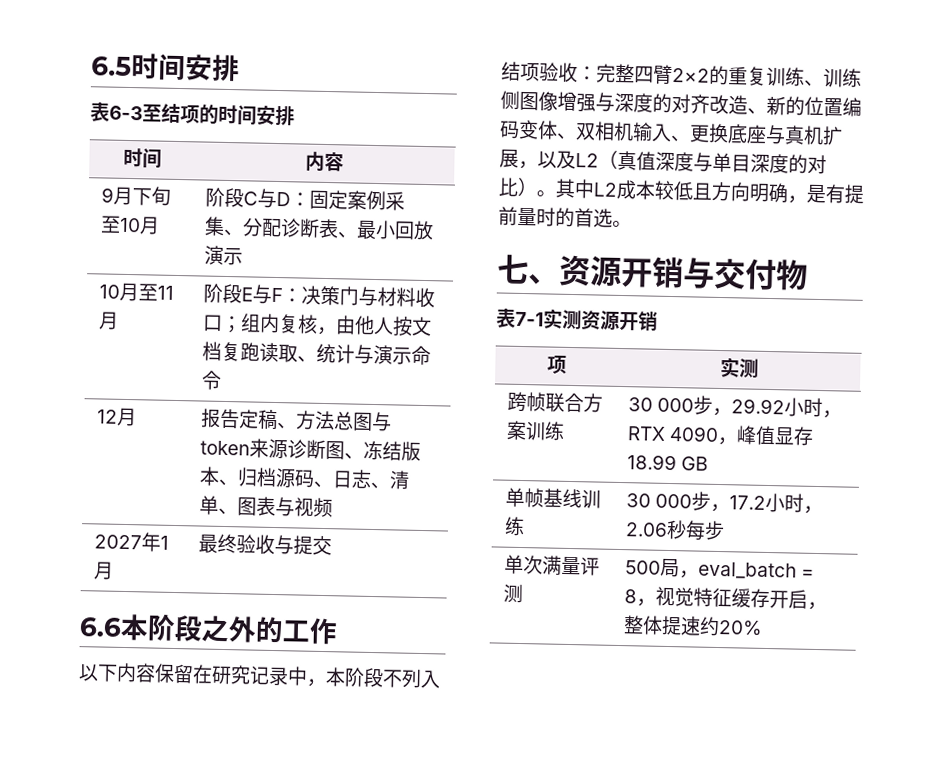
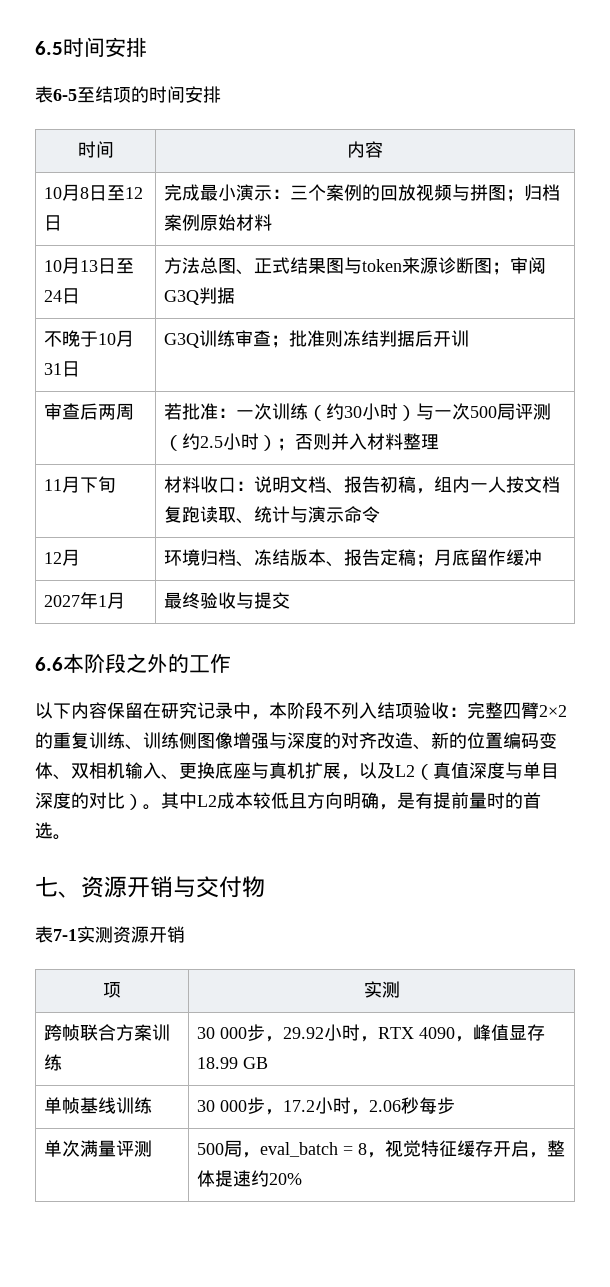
[109,105,143,121] 6-3 -> [53,89,77,101] 6-5
[100,186,171,206] [99,215,160,235] [204,187,405,211] [203,216,434,241] [203,245,243,266] [98,282,174,302] [97,311,119,330] [202,283,435,309] [201,313,375,336] 9月下旬至10月 | 阶段C与D：固定案例采集、分配诊断表、最小回放演示 // 10月至11月 | 阶段E与F：决策门与材料收口；组内复核，由他 -> [44,184,144,201] [44,215,63,231] [164,184,561,202] [164,214,273,231] [44,257,135,274] [44,288,81,304] [164,257,547,275] [164,287,236,305] [44,330,135,347] [44,361,81,377] [164,330,470,348] [44,403,135,420] [164,403,552,421] [164,433,440,451] [44,476,117,493] [164,476,489,494] 10月8日至12日 | 完成最小演示：三个案例的回放视频与拼图；归档案例原始材料 // 10月13日至24日 | 方法总图、正式结果图与token来源诊断图；审阅G3Q判据 // 不晚于10月31日 | G3Q训练审查；批准则冻结判据后开训 // 审查后两周 | 若批准：一次训练（约30小时）与一次500局评测（约2.5小时）；否则并入材料整理 // 11月下旬 | 材料收口：说明文档、报告初稿，组内一
[200,408,392,432] [199,438,421,461] [198,466,410,490] [198,495,333,518] 报告定稿、方法总图与token来源诊断图、冻结版本、归档源码、日志、清单、图表与视频 -> [164,549,543,567] 环境归档、冻结版本、报告定稿；月底留作缓冲

